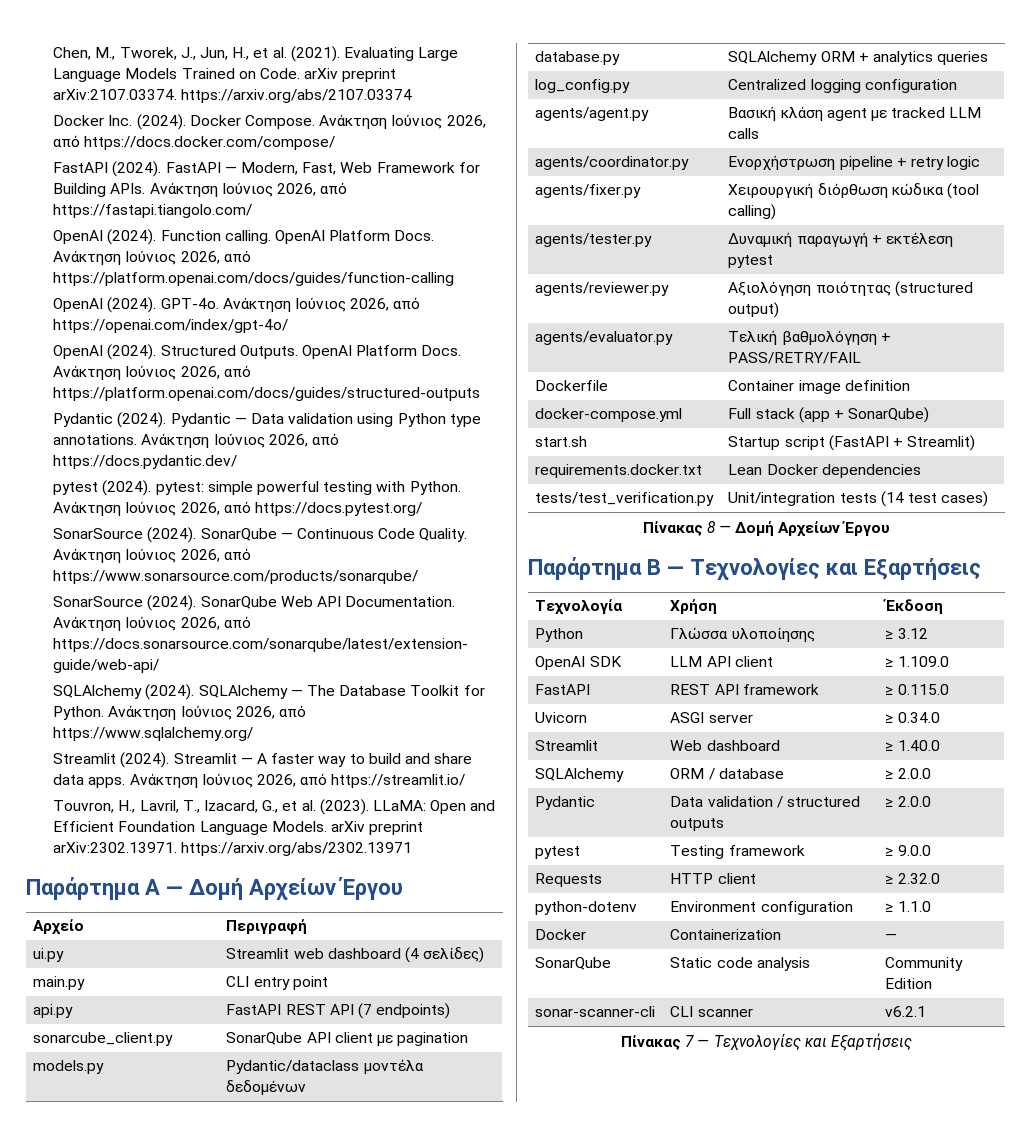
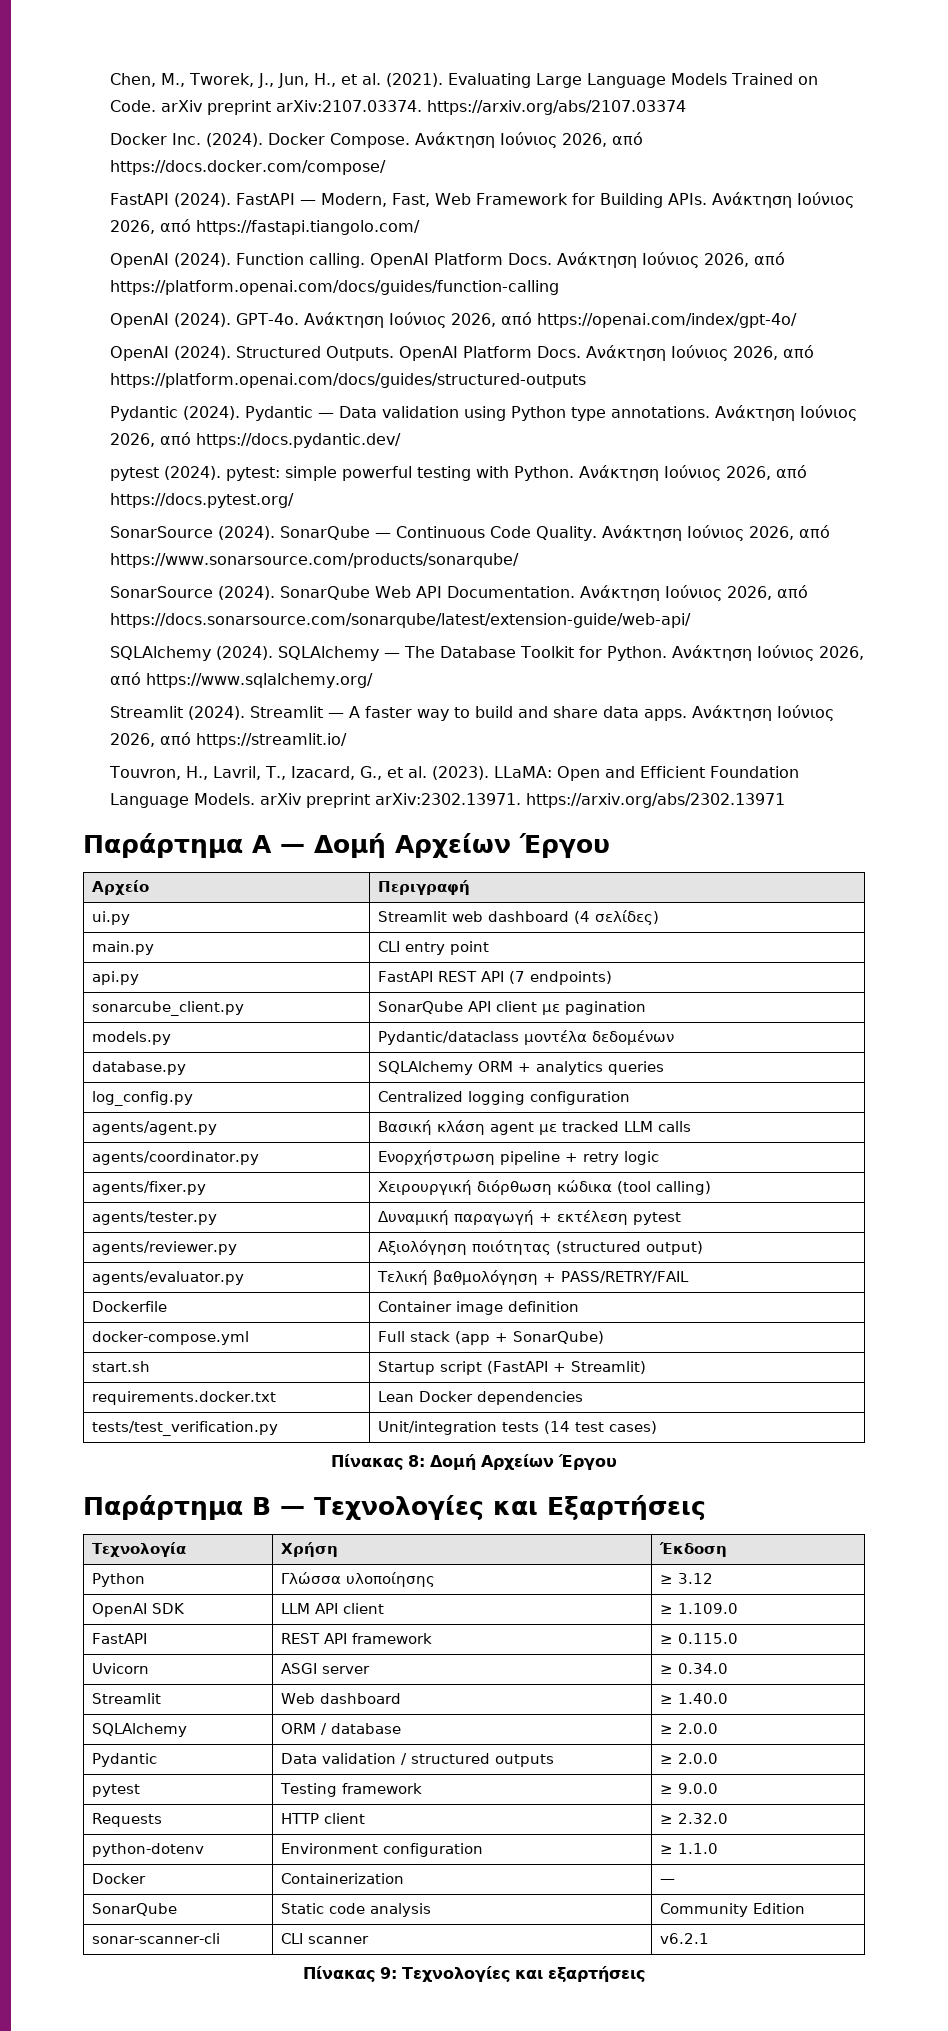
[706,521,731,533] 8 — -> [408,1455,425,1467] 8:
[685,1033,912,1051] 7 — Τεχνολογίες και Εξαρτήσεις -> [380,1966,645,1982] 9: Τεχνολογίες και εξαρτήσεις

